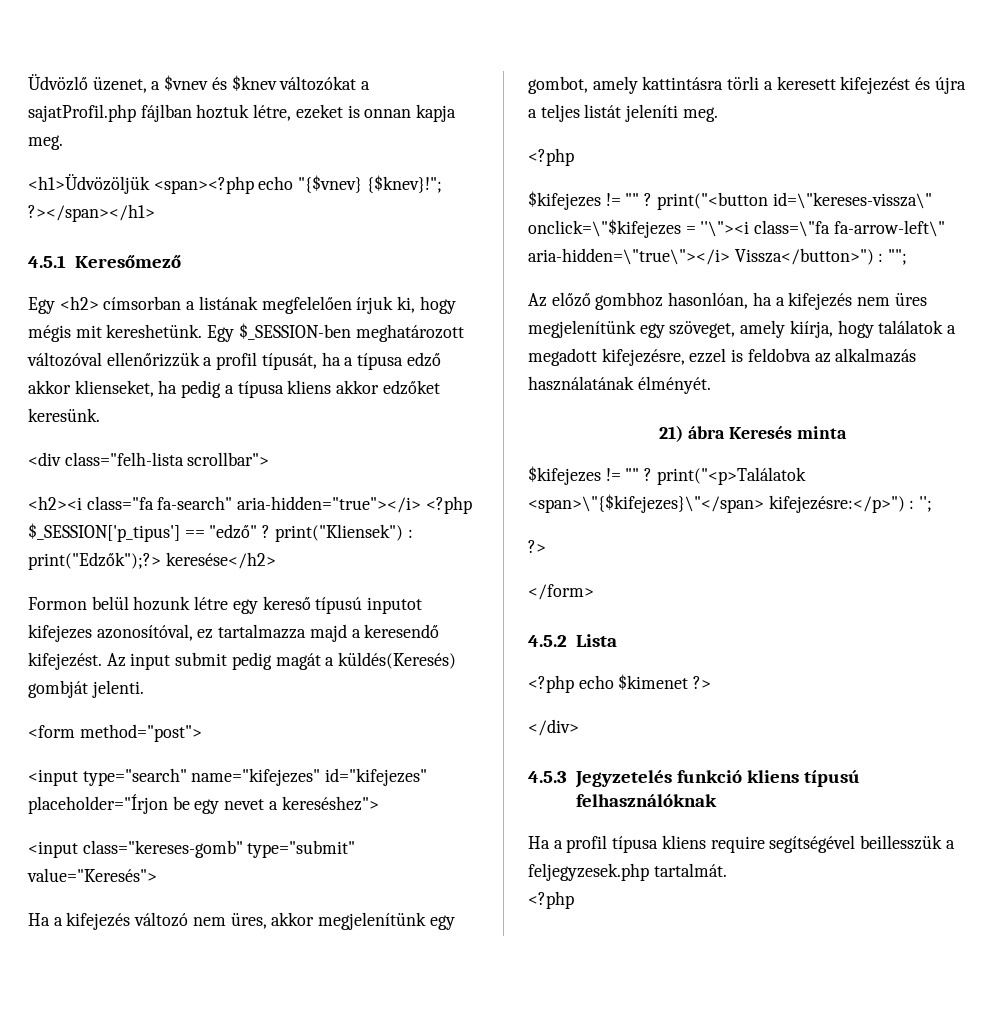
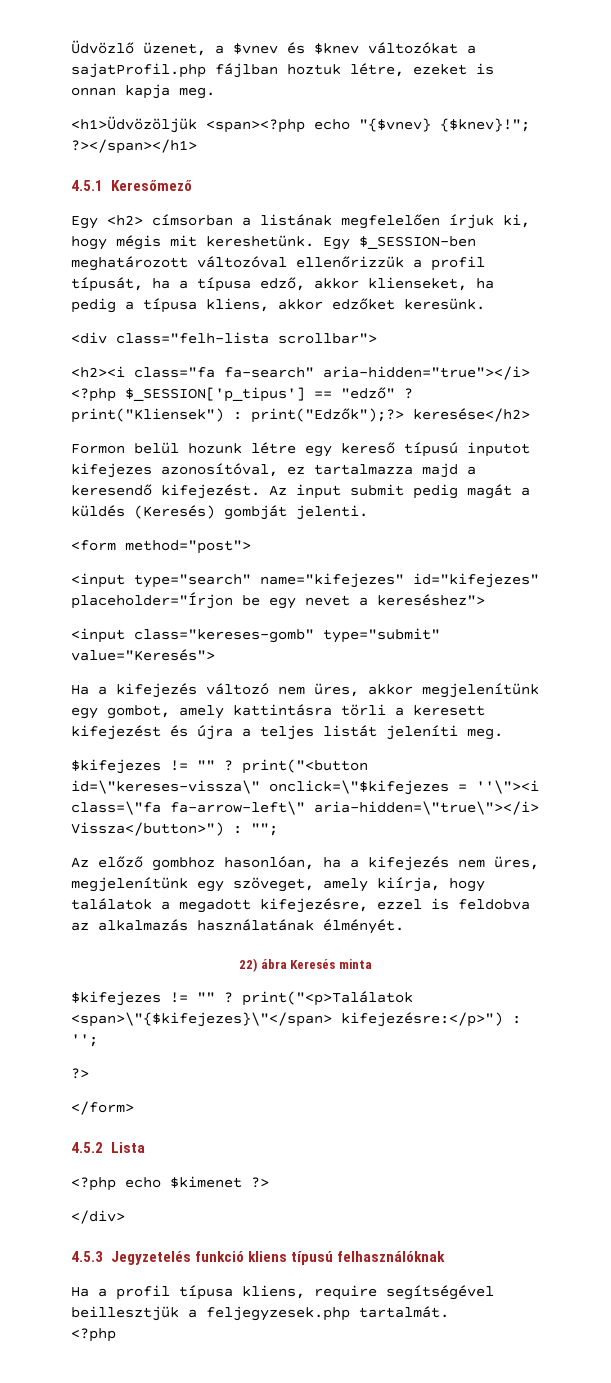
[406,352,441,367] edző -> [260,277,305,291] edző,
[287,380,332,394] kliens -> [206,298,269,312] kliens,
[338,652,457,669] küldés(Keresés) -> [71,505,215,519] küldés (Keresés)
[528,148,574,166] // <?php -> (503, 734) none
[894,293,927,306] üres -> [494,856,539,870] üres,
[659,425,684,442] 21) -> [239,958,258,972] 22)
[661,835,706,849] kliens -> [242,1285,305,1299] kliens,
[860,835,943,850] beillesszük -> [71,1306,179,1321] beillesztjük

